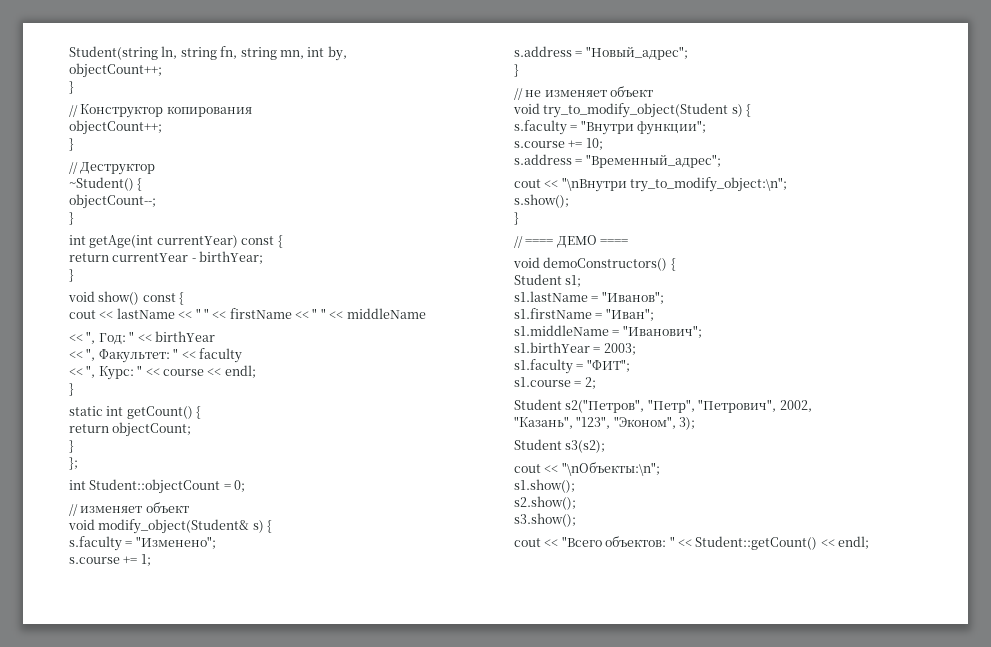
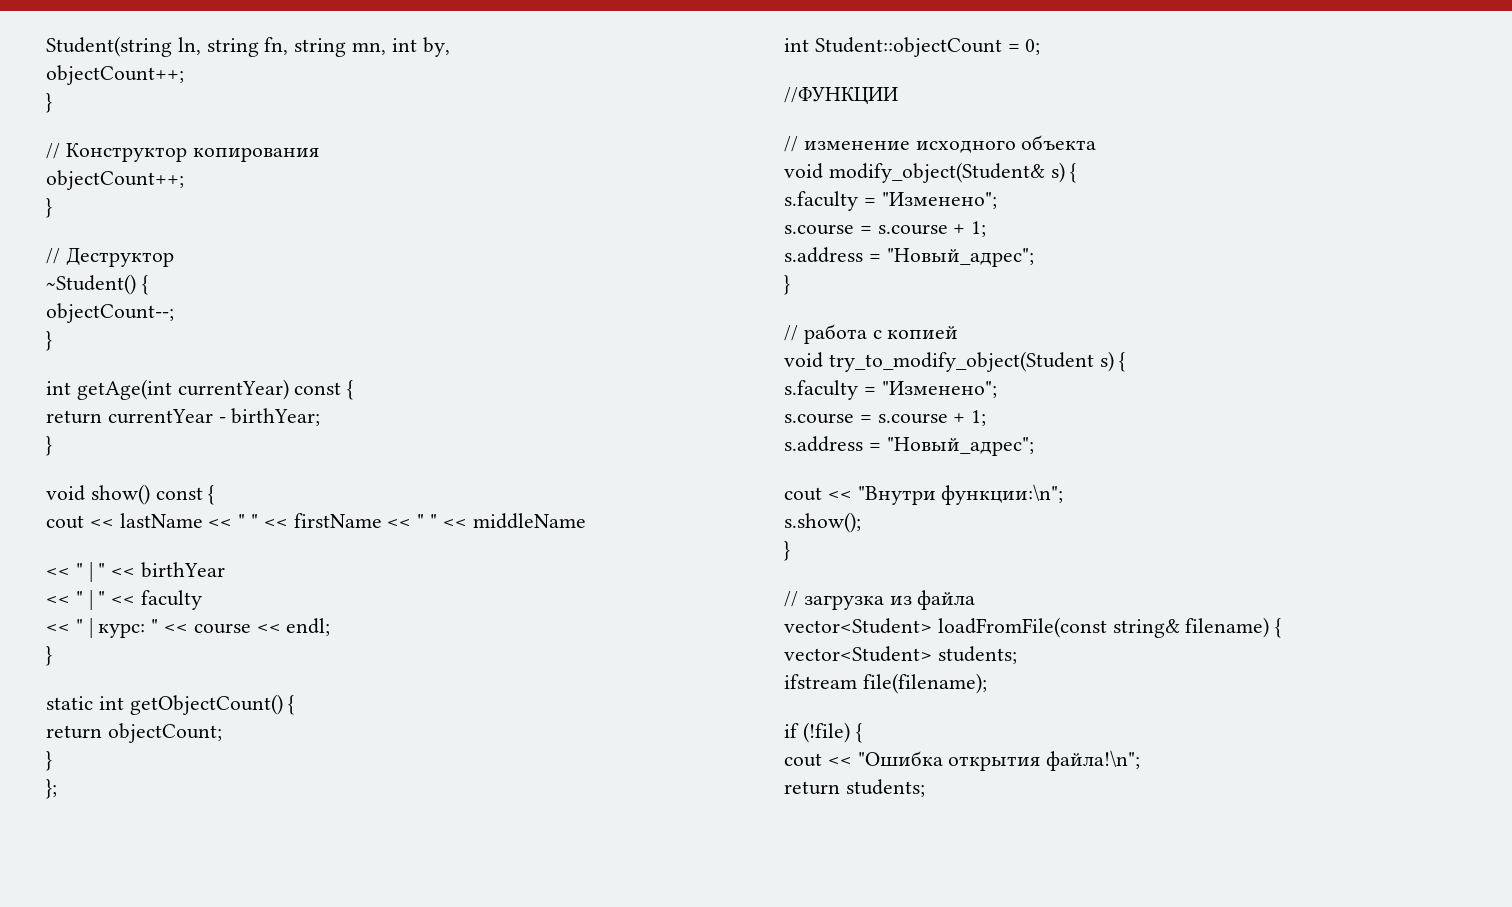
[86,331,126,345] ", Год: -> [75,562,93,582] " |
[86,348,170,363] ", Факультет: -> [75,590,93,610] " |
[86,365,134,380] ", Курс: -> [75,618,146,638] " | курс:
[126,406,193,419] getCount() -> [129,694,283,715] getObjectCount()
[69,502,189,516] // // изменяет объект -> [784,87,898,105] [784,135,1097,153] // //ФУНКЦИИ // // изменение исходного объекта
[123,556,138,564] += -> [859,224,966,235] = s.course +
[525,86,654,97] не изменяет объект -> [803,324,959,344] работа с копией
[580,120,707,135] [514,138,603,150] [514,154,721,168] [514,177,788,192] "Внутри функции"; // s.course += 10; // s.address = "Временный_адрес"; // cout << "\nВнутри try_to_modify_object:\n"; -> [881,381,997,398] [784,410,987,426] [784,436,1034,456] [784,484,1064,505] "Изменено"; // s.course = s.course + 1; // s.address = "Новый_адрес"; // cout << "Внутри функции:\n";
[525,235,629,248] [513,257,676,271] [514,274,582,287] [514,291,664,304] [514,308,654,321] [514,325,702,338] [514,342,636,355] [514,359,630,374] [514,377,596,389] [514,399,812,413] [514,416,696,430] [514,439,606,453] [514,462,660,476] [514,479,575,493] [514,496,576,510] [514,513,576,527] [514,536,869,550] ==== ДЕМО ==== // void demoConstructors() { // Student s1; // s1.lastName = "Иванов"; // s1.firstName = "Иван"; // s1.middleName = "Иванович"; // s1.birthYear = 2003; // s1.faculty = "ФИТ"; // s1.course = 2; // Student s2("Петров", "Петр", "Петрович", 2002, // "Казань", "123", "Эконом", 3); // Student s3(s2); // cout << "\nОбъекты:\n"; // s1.show(); // s2.show(); // s3.show(); // cout << "Всего объектов: " << Student::getCount() << endl; -> [803,590,976,610] [784,617,1282,638] [784,646,1017,664] [784,673,987,694] [784,722,862,743] [784,750,1141,771] [784,779,925,797] загрузка из файла // vector<Student> loadFromFile(const string& filename) { // vector<Student> students; // ifstream file(filename); // if (!file) { // cout << "Ошибка открытия файла!\n"; // return students;

